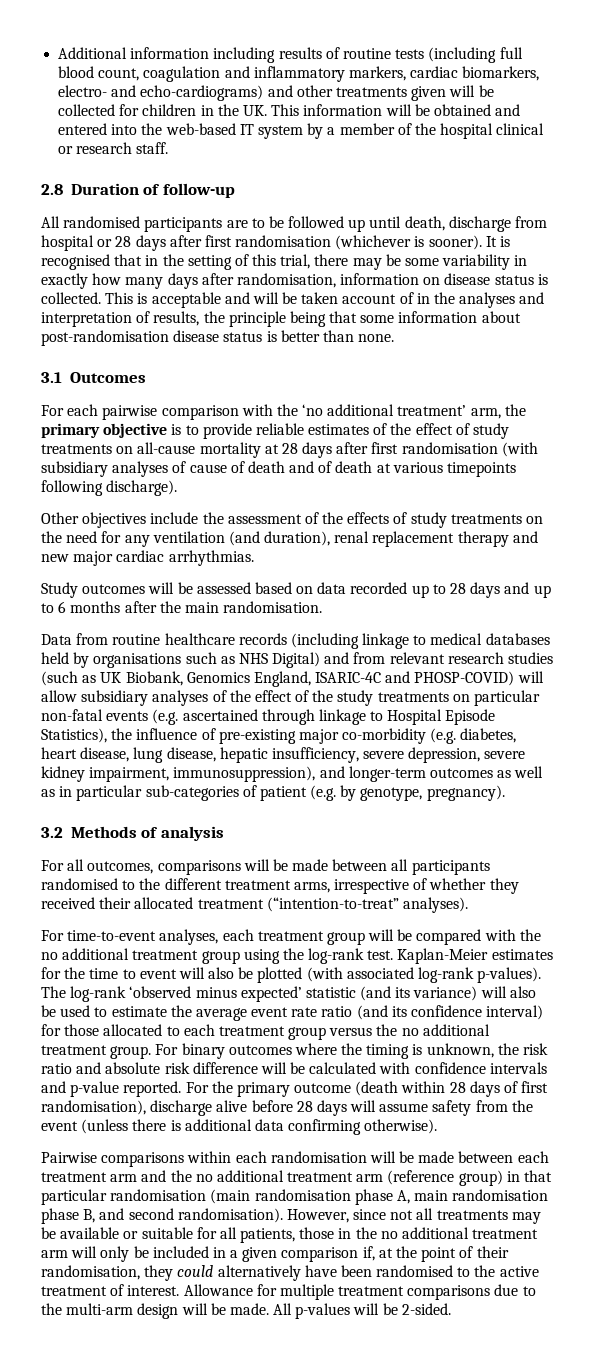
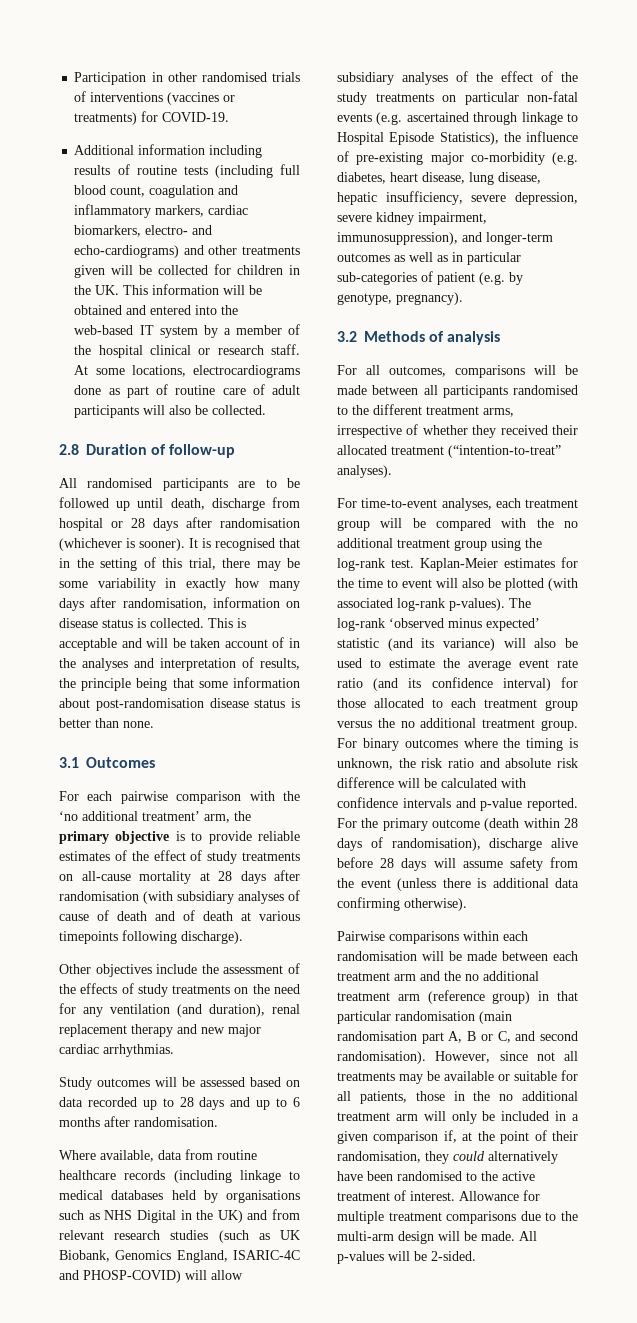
(58, 53) none -> [74,72,300,85] [74,91,236,105] [74,111,230,125] Participation in other randomised trials of interventions (vaccines or treatments) for COVID-19. //
(169, 148) none -> [74,365,300,378] [74,384,300,398] [74,405,267,418] At some locations, electrocardiograms done as part of routine care of adult participants will also be collected.
[204,235,232,247] first -> (212, 522) none
[371,442,399,454] first -> (300, 875) none
[159,601,219,613] the main -> (130, 1121) none
[41,634,72,645] Data -> [59,1150,182,1162] Where available, data
[272,652,321,668] Digital) -> [136,1210,243,1223] Digital in the UK)
[521,1081,549,1093] first -> (383, 842) none
[354,1189,549,1205] [41,1208,96,1224] phase A, main randomisation phase B, -> [421,1031,511,1044] part A, B or C,

